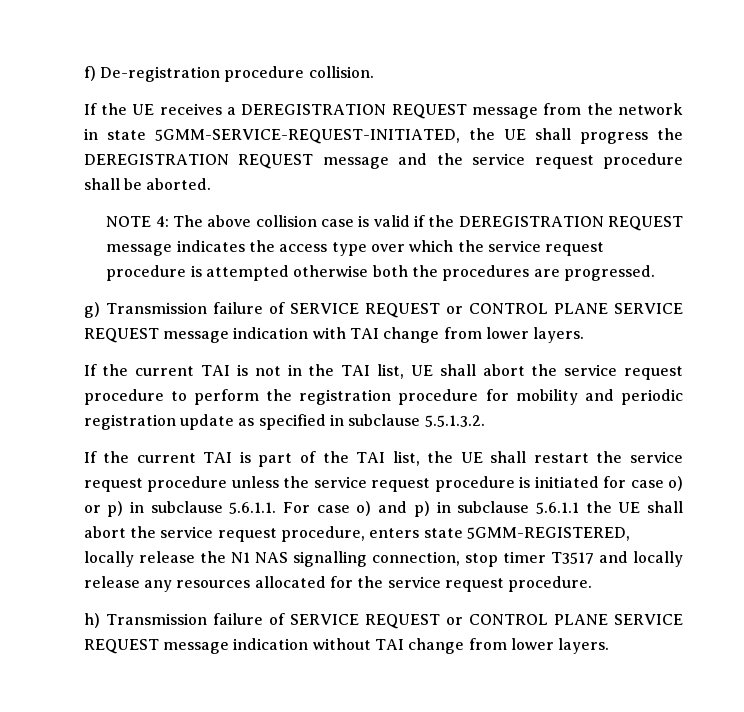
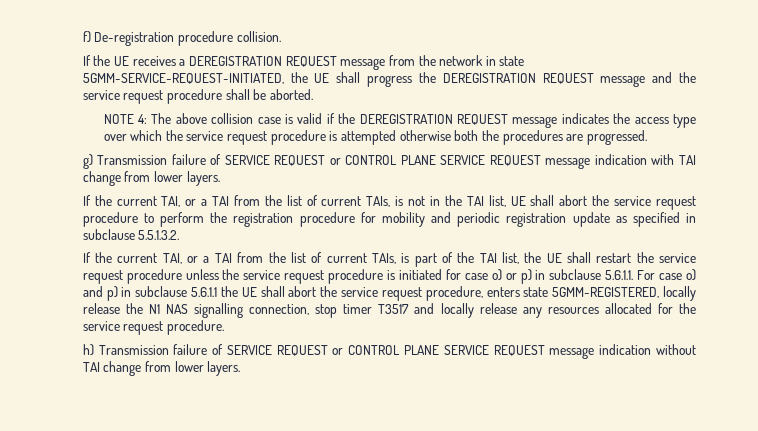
[201,365,231,376] TAI -> [161,195,391,207] TAI, or a TAI from the list of current TAIs,
[203,452,233,463] TAI -> [162,252,396,264] TAI, or a TAI from the list of current TAIs,

